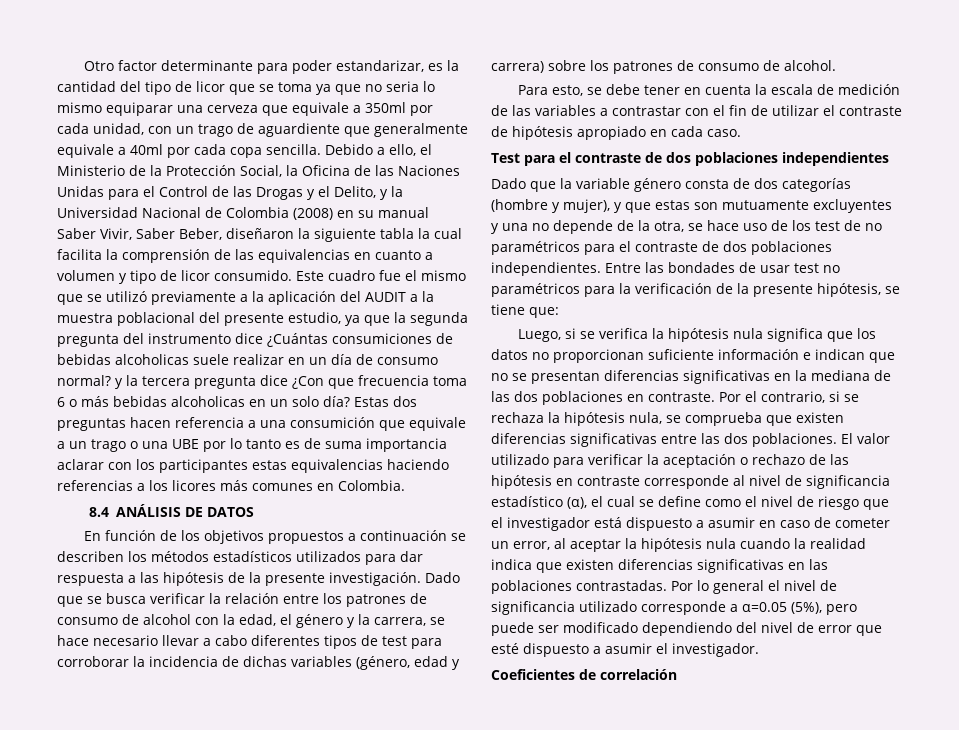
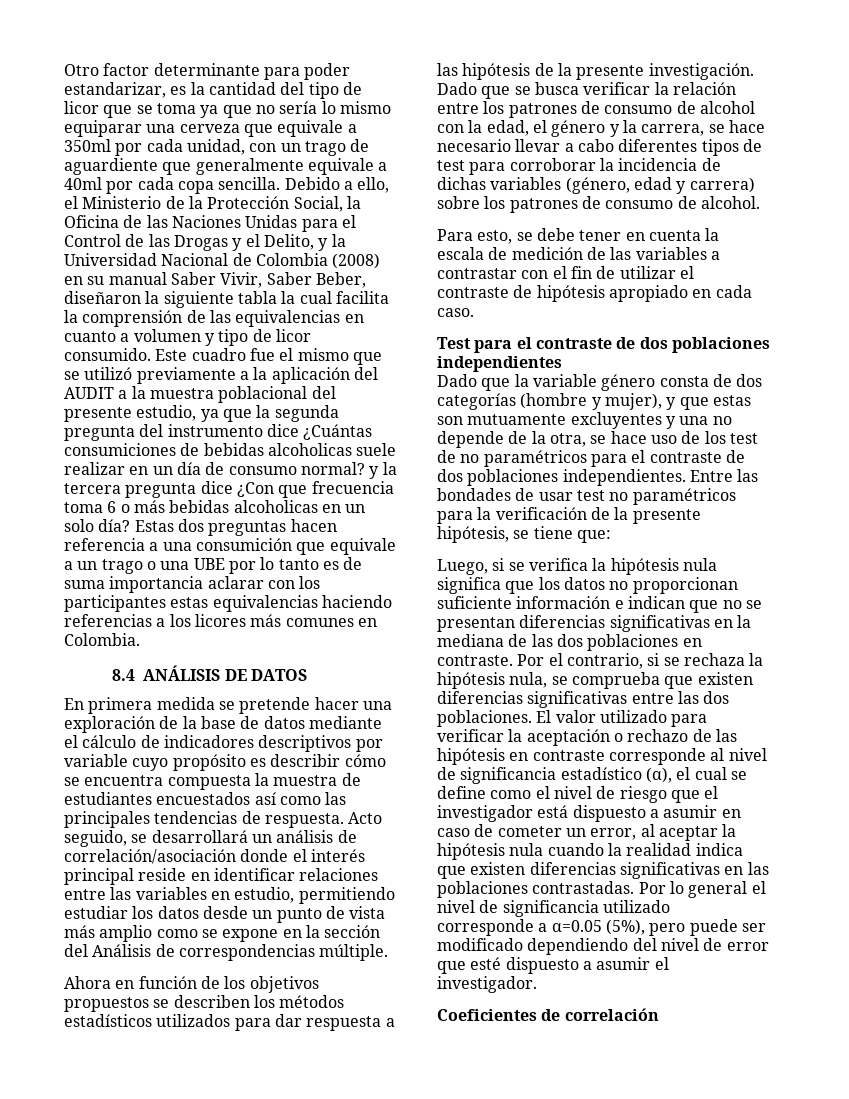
[386,81,419,92] seria -> [279,101,318,114] sería
(101, 536) none -> [88,697,392,714] [64,716,382,733] [64,735,383,752] [64,754,386,771] [64,773,361,790] [64,792,347,805] [64,811,383,828] [64,830,357,847] [64,849,365,864] [64,868,379,885] [64,887,395,904] [64,906,386,923] [64,925,381,942] [64,944,389,961] [64,976,135,989] primera medida se pretende hacer una exploración de la base de datos mediante el cálculo de indicadores descriptivos por variable cuyo propósito es describir cómo se encuentra compuesta la muestra de estudiantes encuestados así como las principales tendencias de respuesta. Acto seguido, se desarrollará un análisis de correlación/asociación donde el interés principal reside en identificar relaciones entre las variables en estudio, permitiendo estudiar los datos desde un punto de vista más amplio como se expone en la sección del Análisis de correspondencias múltiple. // Ahora en
[347,530,447,541] a continuación -> (149, 1004) none

